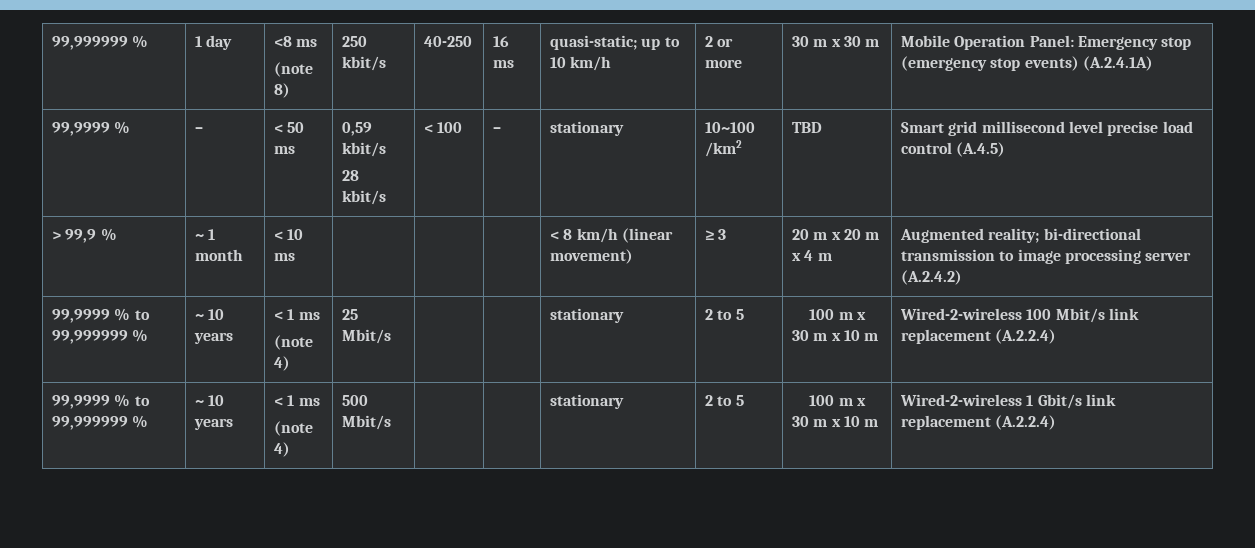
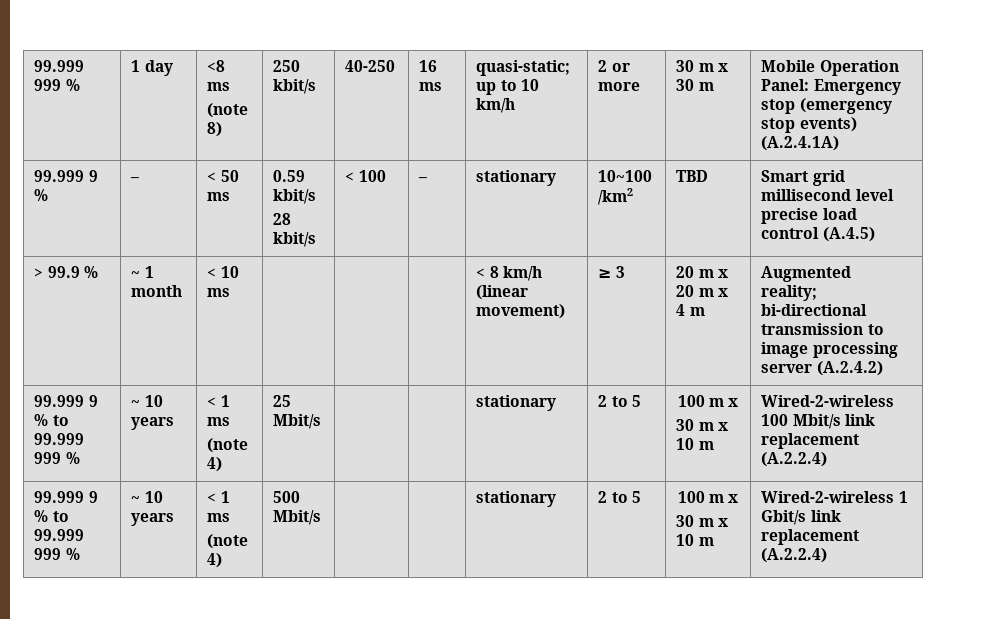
[52,36,129,50] 99,999999 -> [34,60,85,72] [34,79,62,91] 99.999 999
[52,122,111,136] 99,9999 -> [34,170,98,182] 99.999 9
[342,122,373,136] 0,59 -> [273,170,306,182] 0.59
[65,229,97,243] 99,9 -> [47,266,80,278] 99.9
[52,308,150,323] [52,330,129,344] 99,9999 % to 99,999999 -> [34,395,98,407] [34,414,69,426] [34,433,85,445] [34,452,62,464] 99.999 9 % to 99.999 999
[52,394,150,409] [52,416,129,430] 99,9999 % to 99,999999 -> [34,491,98,503] [34,510,69,522] [34,529,85,541] [34,548,62,560] 99.999 9 % to 99.999 999

